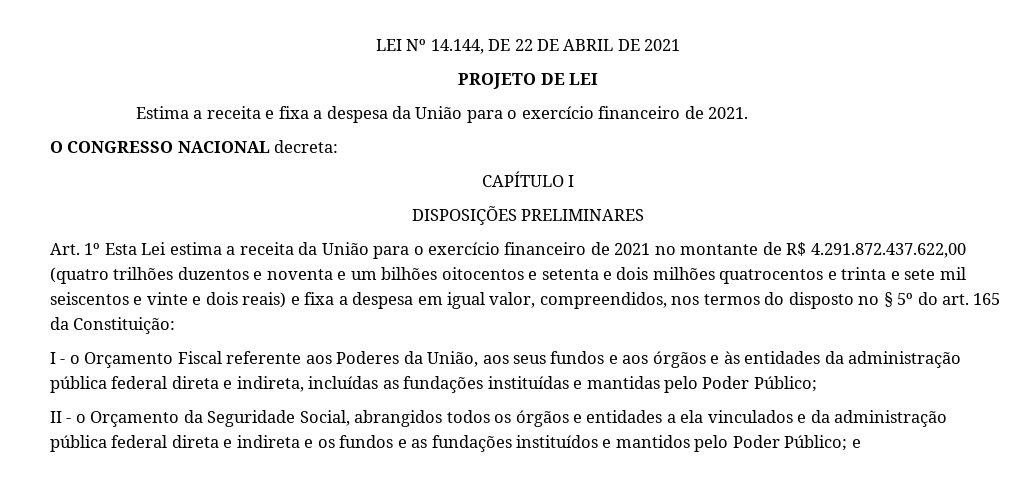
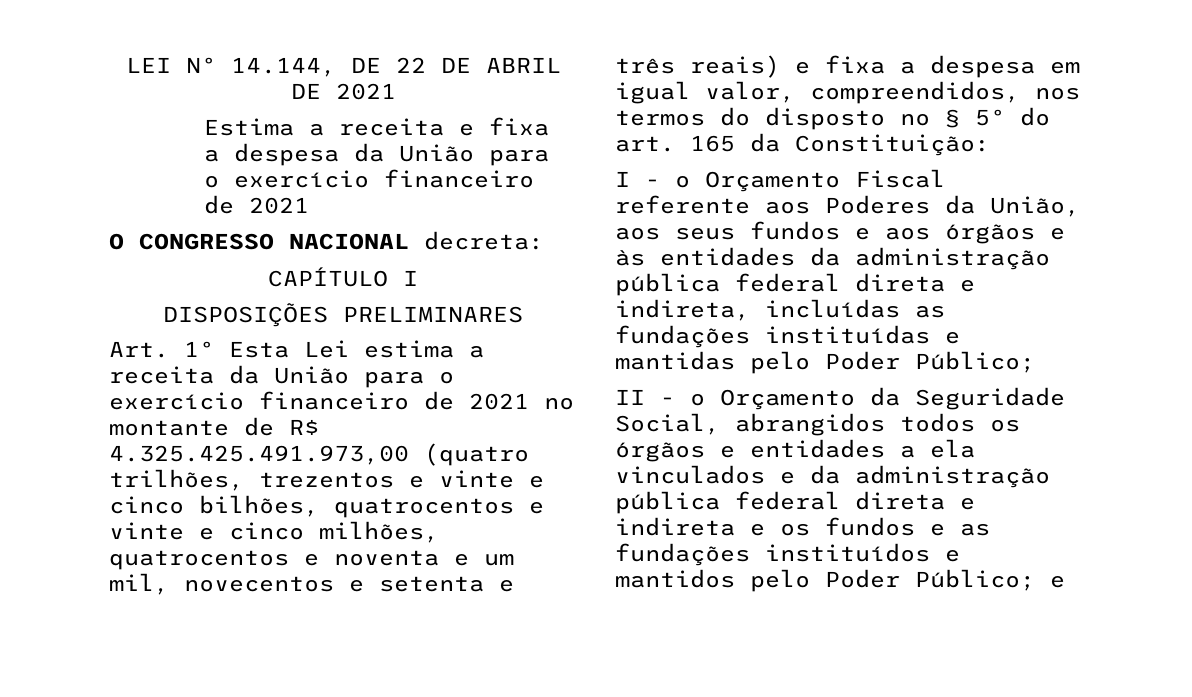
[458,73,598,89] // PROJETO DE LEI -> (396, 91) none
[708,107,749,119] 2021. -> [248,197,309,214] 2021
[810,243,966,258] [50,267,249,284] 4.291.872.437.622,00 (quatro trilhões duzentos -> [109,443,529,466] [109,469,544,491] [109,495,544,518] [109,521,439,543] [109,550,289,570] 4.325.425.491.973,00 (quatro trilhões, trezentos e vinte e cinco bilhões, quatrocentos e vinte e cinco milhões, quatrocentos
[381,267,524,280] bilhões oitocentos -> [109,573,334,595] mil, novecentos
[616,267,966,284] [50,292,238,305] dois milhões quatrocentos e trinta e sete mil seiscentos e vinte e dois -> [615,58,675,74] três

